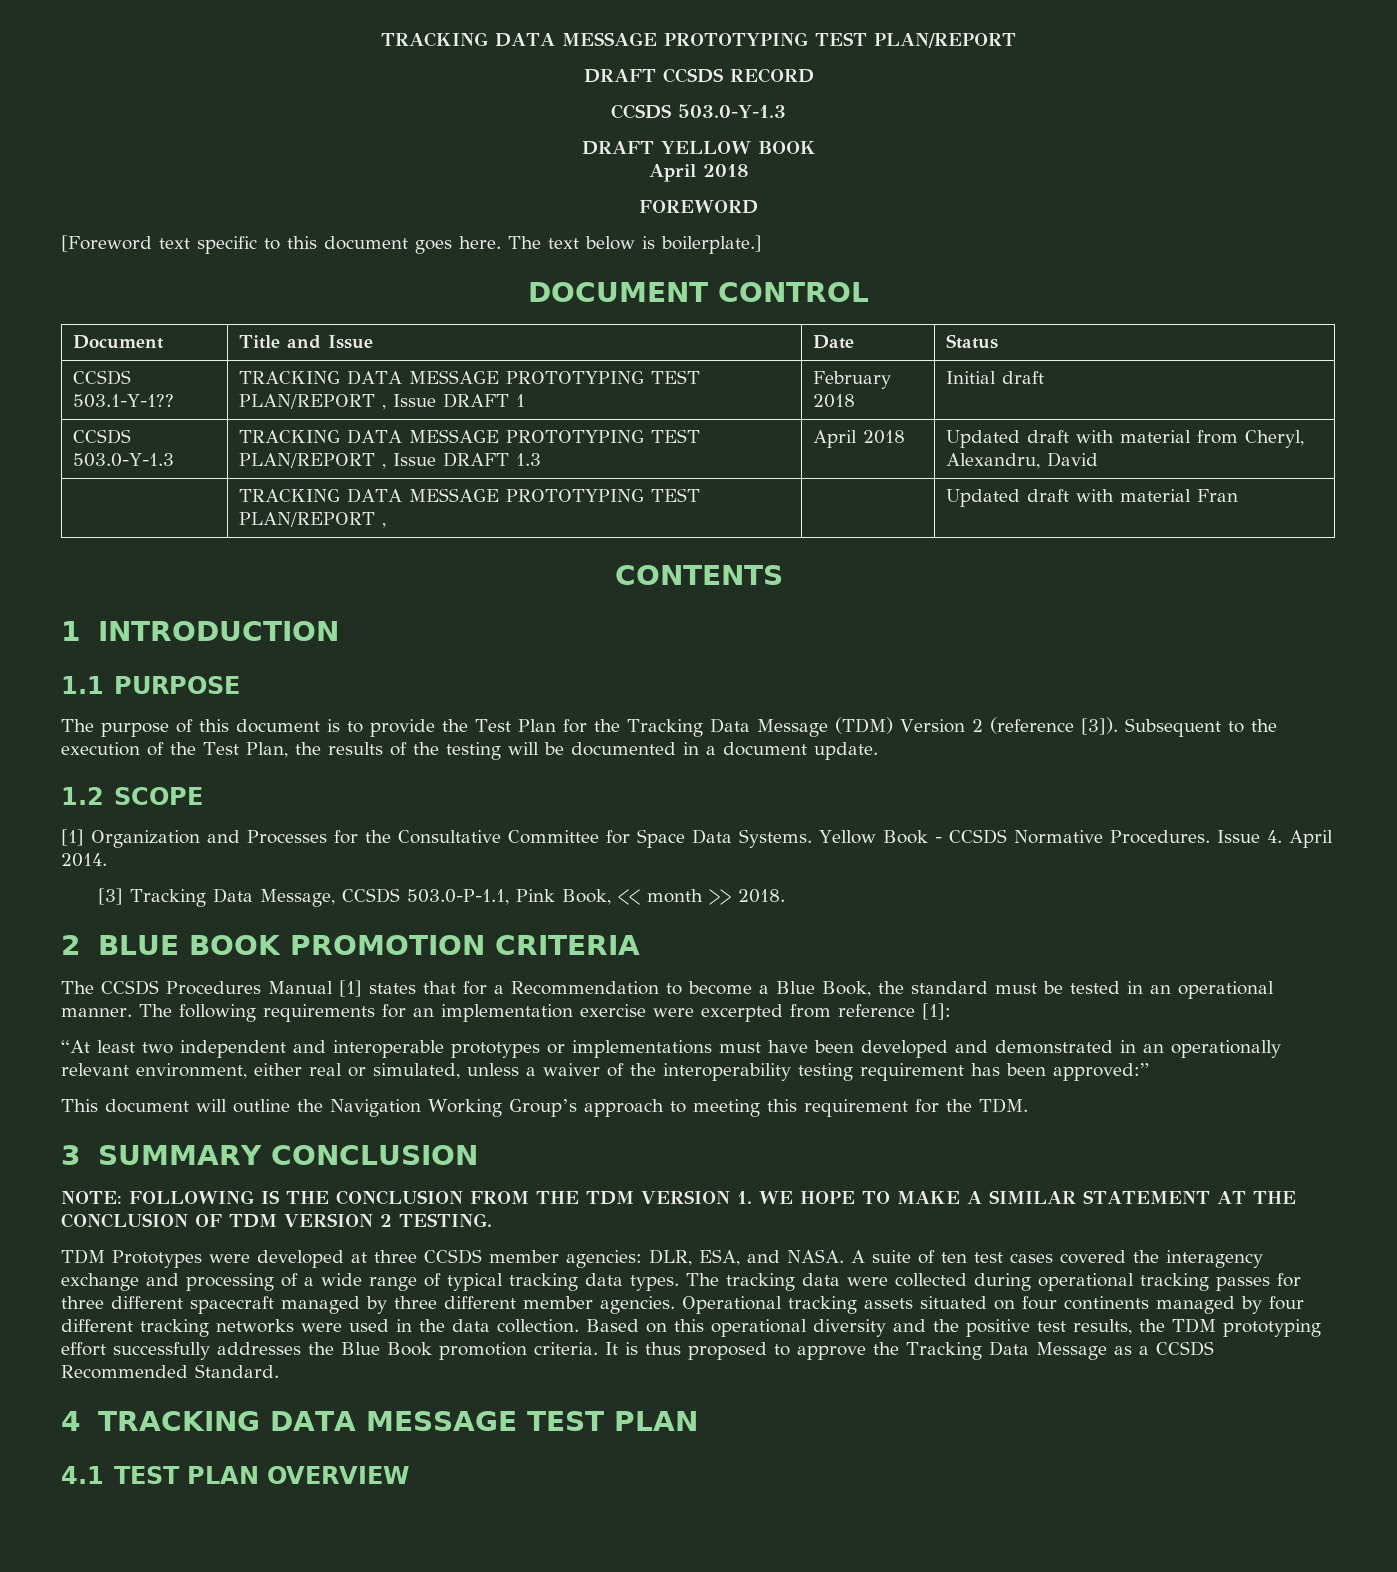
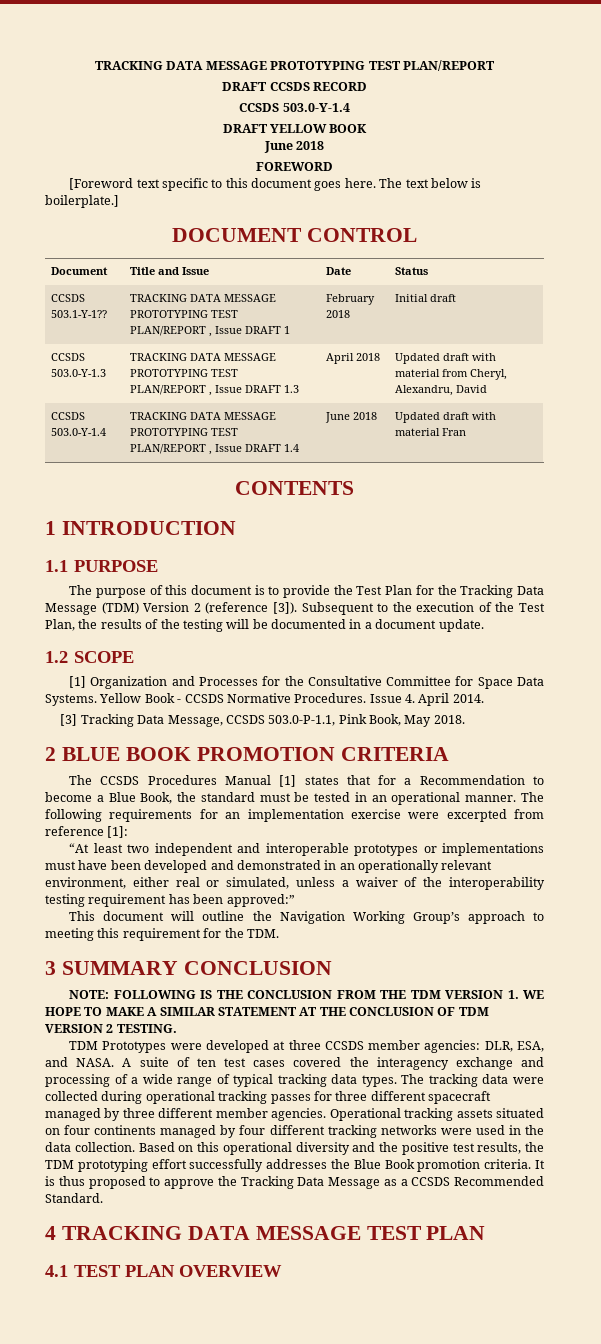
[678,104,787,118] 503.0-Y-1.3 -> [282,103,350,112] 503.0-Y-1.4
[648,164,696,182] April -> [263,141,293,153] June
[238,488,700,503] [238,512,386,528] | TRACKING DATA MESSAGE PROTOTYPING TEST PLAN/REPORT , | -> [50,412,85,420] [50,428,106,436] [129,412,276,420] [129,428,238,436] [129,444,299,455] [324,412,377,423] CCSDS 503.0-Y-1.4 | TRACKING DATA MESSAGE PROTOTYPING TEST PLAN/REPORT , Issue DRAFT 1.4 | June 2018
[617,889,731,905] << month >> -> [404,715,432,727] May

